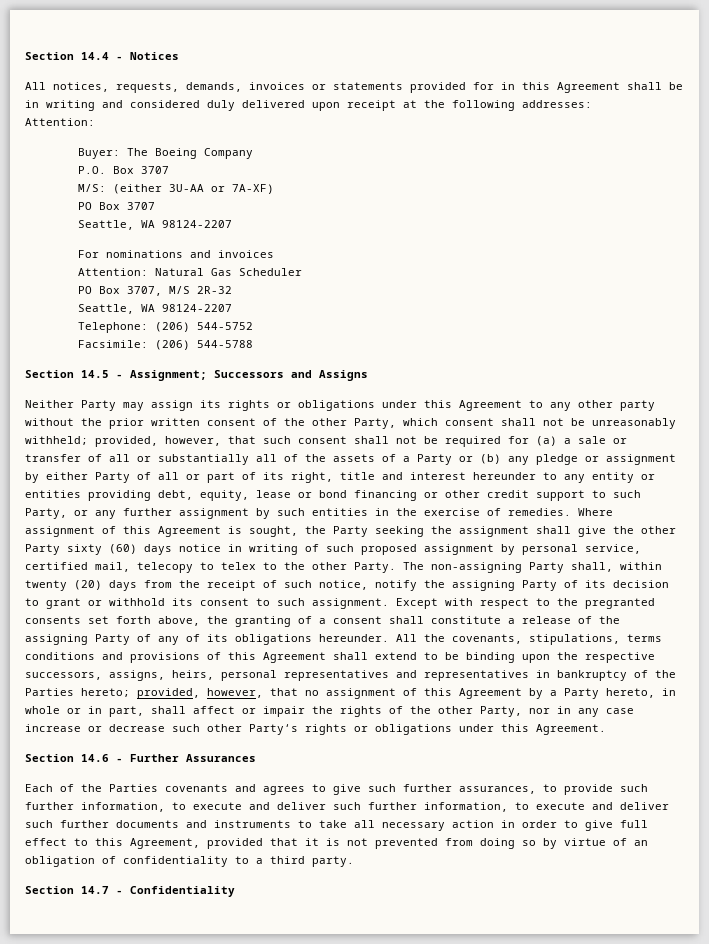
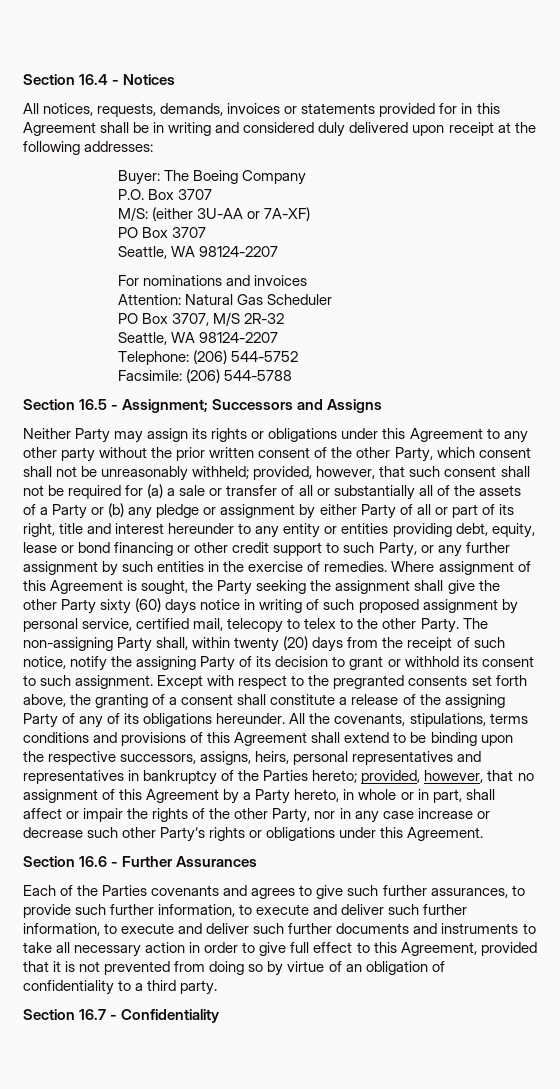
[25,52,109,60] Section 14.4 -> [23,74,109,85] Section 16.4
[25,118,95,126] // Attention: -> (154, 146) none
[81,370,109,378] 14.5 -> [79,399,108,410] 16.5
[81,754,109,762] 14.6 -> [79,856,108,867] 16.6
[81,886,109,894] 14.7 -> [79,1009,107,1020] 16.7

